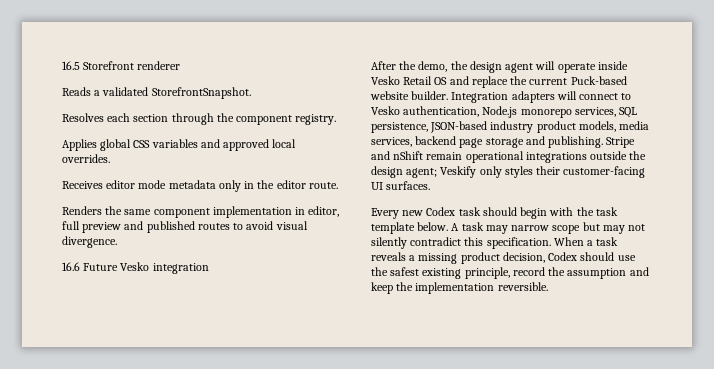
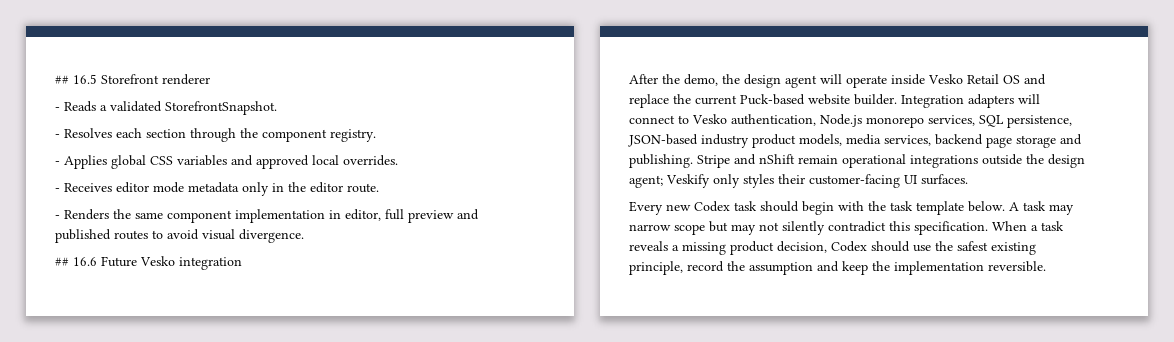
(62, 65) none -> [55,75,69,84] ##
(181, 65) none -> [55,107,60,111] -
(251, 93) none -> [55,134,60,138] -
(337, 119) none -> [55,161,60,165] -
(110, 158) none -> [55,188,60,192] -
(338, 185) none -> [55,215,60,219] -
(117, 242) none -> [55,257,69,266] ##

